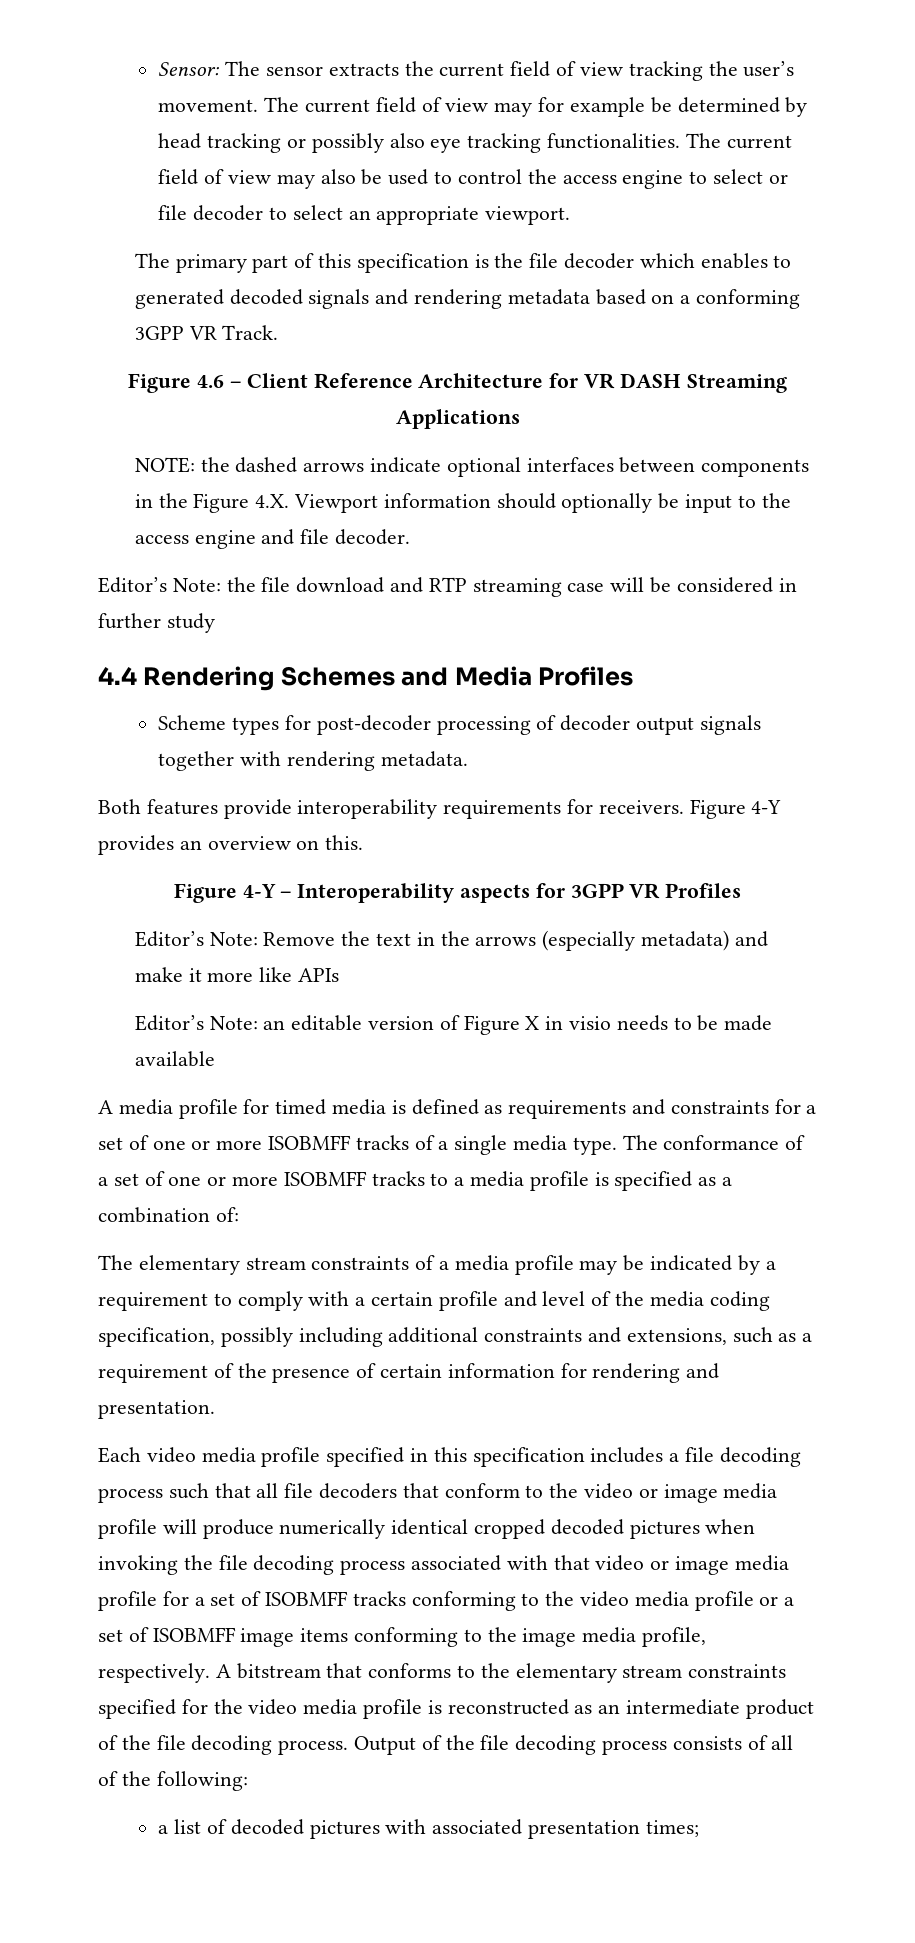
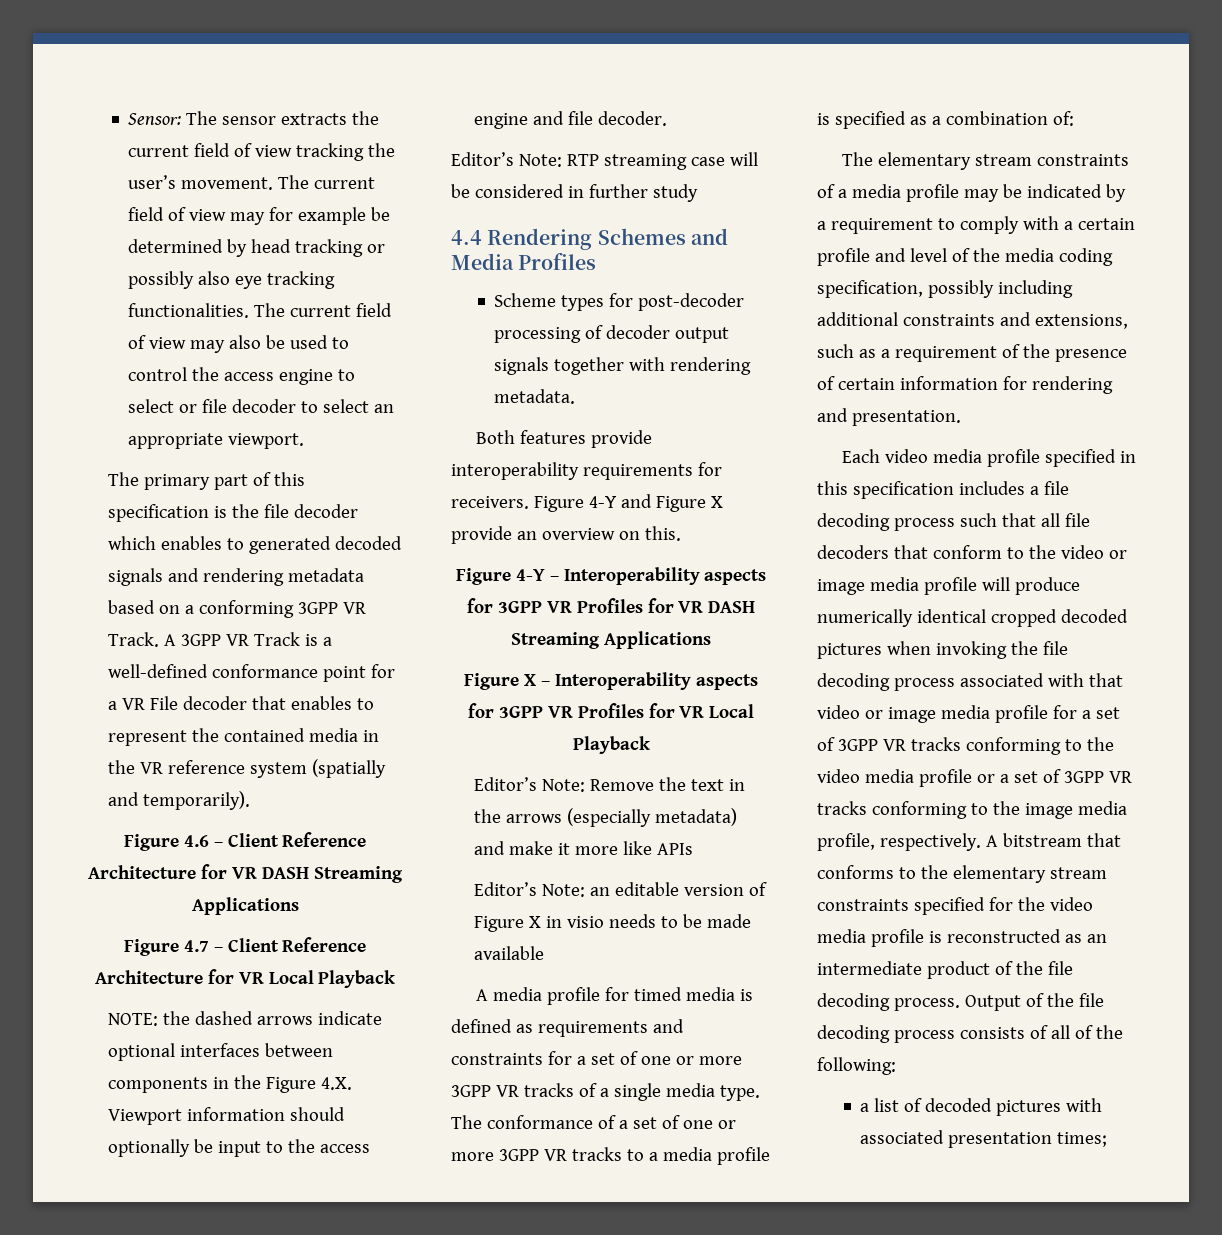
(279, 332) none -> [164,632,333,646] [108,664,396,682] [108,696,375,710] [108,728,380,746] [108,759,387,778] [108,791,251,810] A 3GPP VR Track is a well-defined conformance point for a VR File decoder that enables to represent the contained media in the VR reference system (spatially and temporarily).
(520, 419) none -> [123,937,367,956] [94,969,396,988] // Figure 4.7 – Client Reference Architecture for VR Local Playback
[226,577,424,593] the file download and -> (562, 160) none
[98,835,174,855] provides -> [620,494,723,512] [451,526,512,544] and Figure X provide
(742, 890) none -> [647,598,756,613] [511,631,711,649] [464,672,758,690] [467,703,755,718] [572,736,650,754] for VR DASH Streaming Applications // Figure X – Interoperability aspects for 3GPP VR Profiles for VR Local Playback
[268,1135,352,1150] ISOBMFF -> [451,1085,519,1097] 3GPP VR
[283,1171,367,1186] ISOBMFF -> [498,1149,567,1161] 3GPP VR
[265,1591,349,1606] ISOBMFF -> [837,739,906,751] 3GPP VR
[152,1627,349,1647] ISOBMFF image items -> [1063,771,1132,783] [817,801,867,815] 3GPP VR tracks

